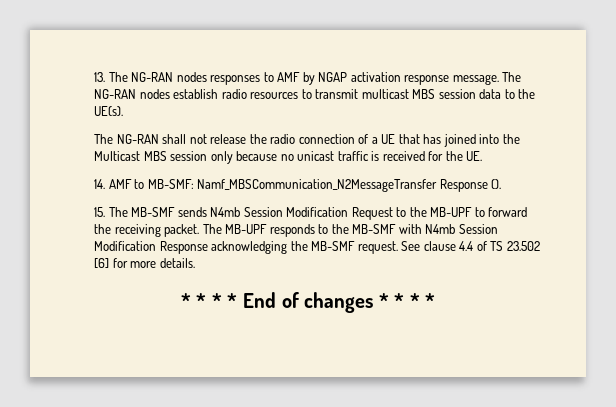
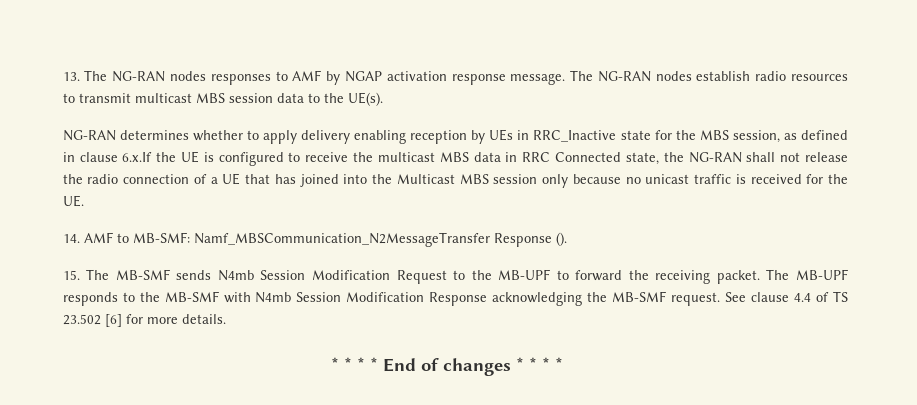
[94,134,114,144] The -> [62,129,848,144] [62,151,684,166] NG-RAN determines whether to apply delivery enabling reception by UEs in RRC_Inactive state for the MBS session, as defined in clause 6.x.If the UE is configured to receive the multicast MBS data in RRC Connected state, the

